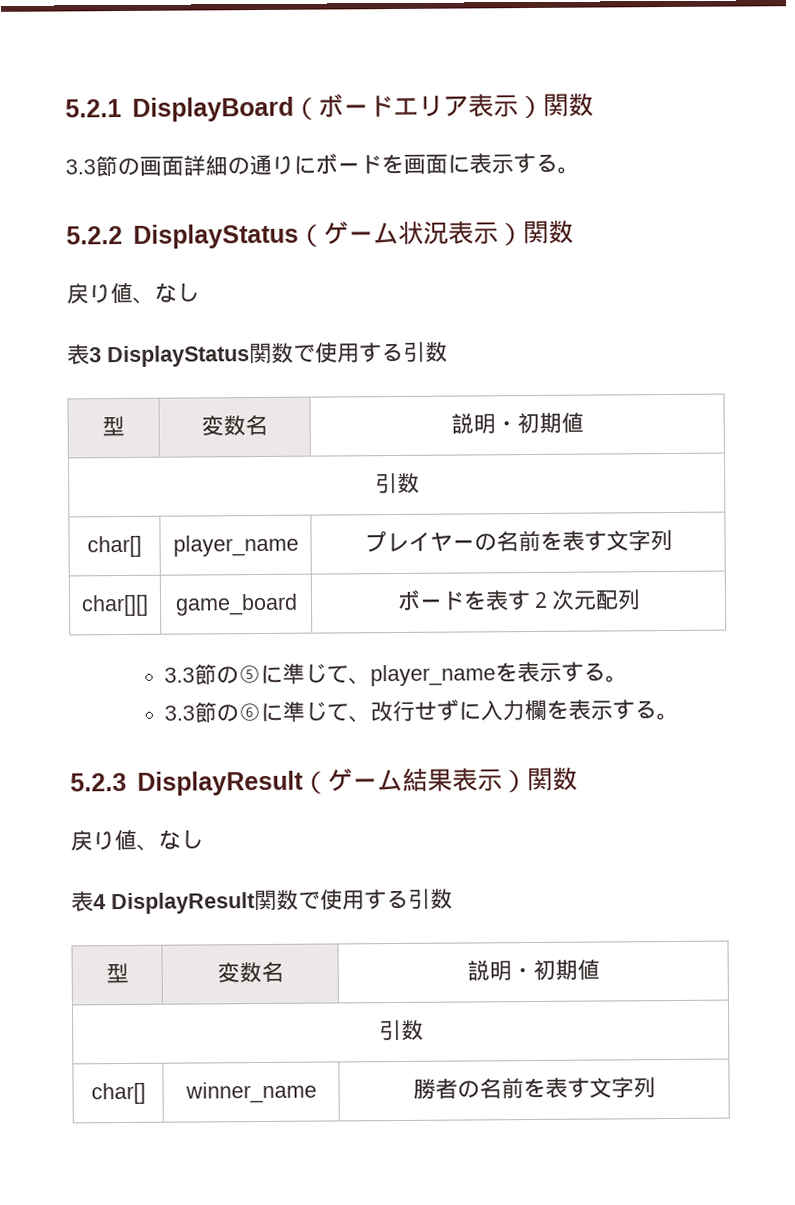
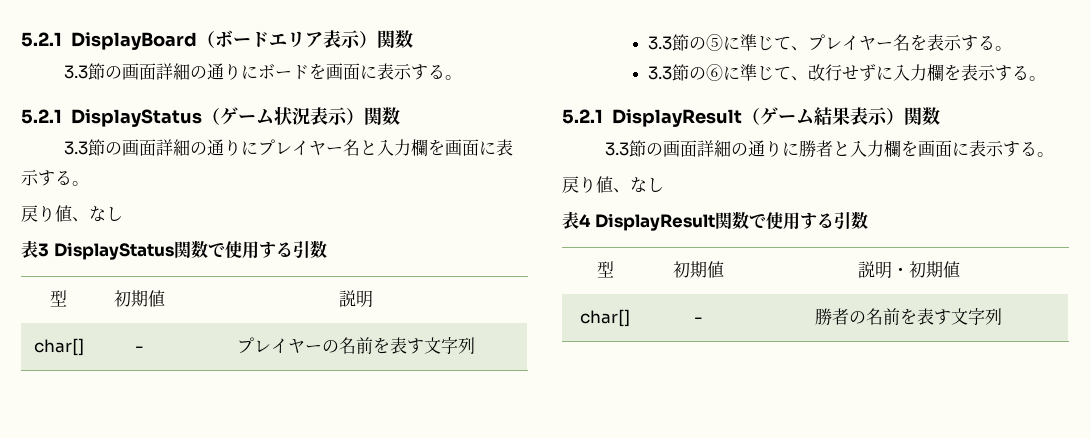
[66,226,123,245] 5.2.2 -> [21,109,62,124] 5.2.1
(574, 231) none -> [64,139,514,156] [21,169,89,186] // 3.3節の画面詳細の通りにプレイヤー名と入力欄を画面に表示する。
[201,414,268,437] [450,412,584,435] [374,472,420,495] [87,535,142,558] [172,534,299,557] 変数名 | 説明・初期値 // 引数 // char[] | player_name -> [114,290,165,307] [338,290,373,308] [33,338,84,356] [135,346,144,352] 初期値 | 説明 // char[] | -
[81,594,149,617] [174,593,298,616] [396,589,641,612] // char[][] | game_board | ボードを表す２次元配列 -> (475, 345) none
[369,664,496,687] player_name -> [808,34,911,51] プレイヤー名
[70,772,127,792] 5.2.3 -> [562,109,603,124] 5.2.1
(578, 778) none -> [605,140,1055,158] // 3.3節の画面詳細の通りに勝者と入力欄を画面に表示する。
[216,961,284,984] [466,959,600,982] [378,1019,424,1041] [90,1082,146,1105] [184,1081,317,1104] 変数名 | 説明・初期値 // 引数 // char[] | winner_name -> [672,261,724,278] [857,261,960,279] [580,309,630,327] [693,317,703,323] 初期値 | 説明・初期値 // char[] | -

